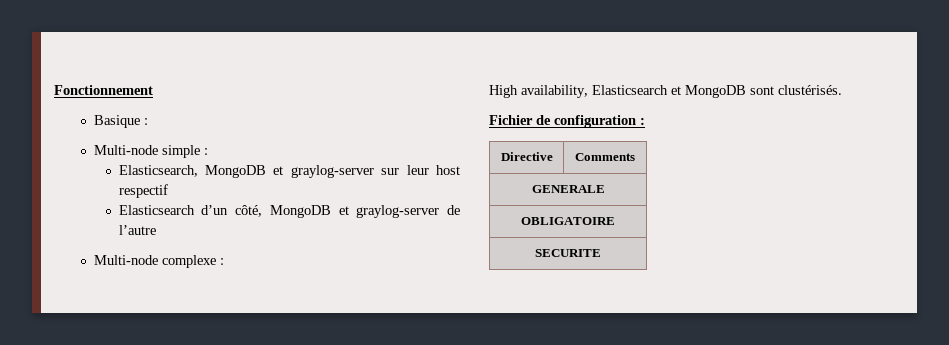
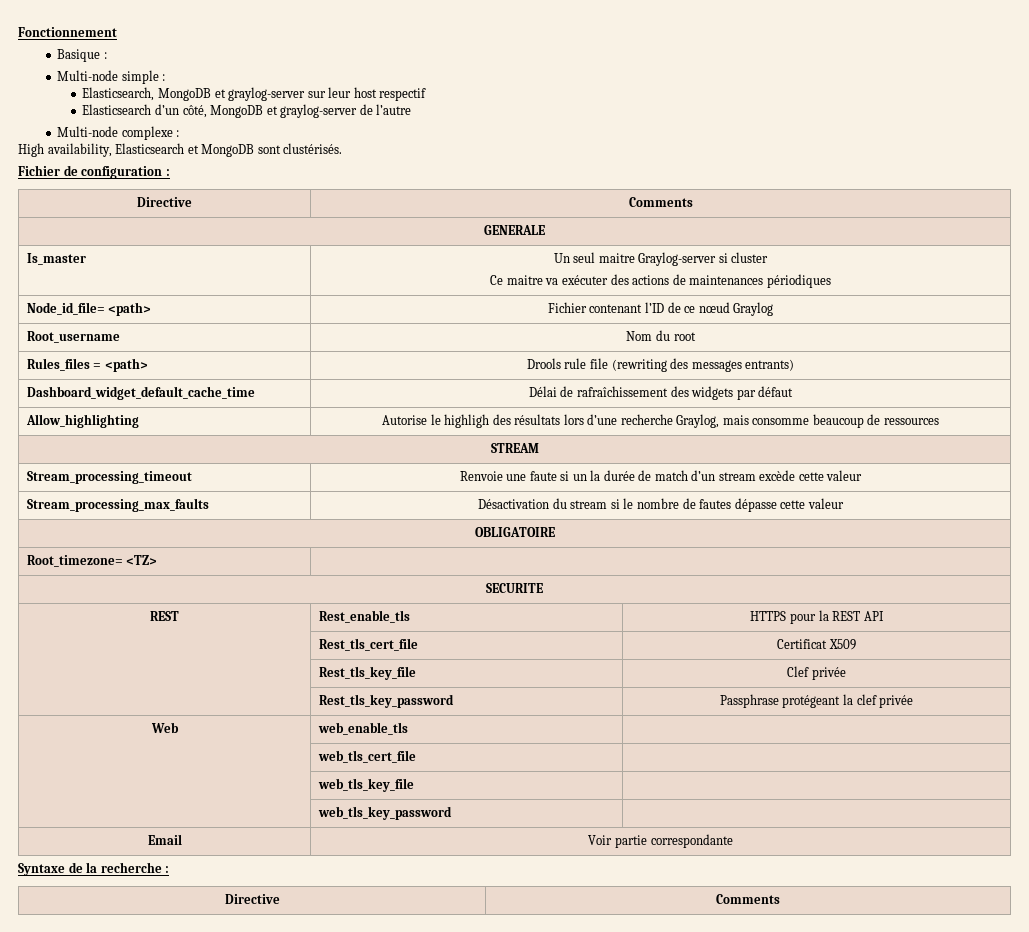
(605, 189) none -> [26,253,86,265] [553,252,769,266] [490,274,831,288] [26,302,152,316] [547,302,774,316] [26,331,120,343] [626,330,696,341] [26,358,148,372] [526,358,795,372] [26,386,255,400] [528,386,794,400] [25,414,139,428] [382,414,939,428] [490,443,539,453] [26,471,192,484] [459,470,863,481] [26,498,209,512] [478,498,844,512] // Is_master | Un seul maitre Graylog-server si cluster // Ce maitre va exécuter des actions de maintenances périodiques // Node_id_file= <path> | Fichier contenant l’ID de ce nœud Graylog // Root_username | Nom du root // Rules_files = <path> | Drools rule file (rewriting des messages entrants) // Dashboard_widget_default_cache_time | Délai de rafraîchissement des widgets par défaut // Allow_highlighting | Autorise le highligh des résultats lors d’une recherche Graylog, mais consomme beaucoup de ressources // STREAM // Stream_processing_timeout | Renvoie une faute si un la durée de match d’un stream excède cette valeur // Stream_processing_max_faults | Désactivation du stream si le nombre de fautes dépasse cette valeur
(615, 221) none -> [26,555,158,567] // Root_timezone= <TZ> |
(601, 253) none -> [150,611,179,621] [318,610,410,623] [750,610,884,624] [318,638,418,651] [777,639,856,650] [318,666,416,680] [787,666,846,680] [318,694,454,708] [719,694,914,708] [150,722,179,733] [317,722,408,735] [317,750,416,763] [317,778,414,792] [317,806,452,820] [147,834,182,845] [588,834,733,848] [18,862,170,876] [224,894,280,904] [715,894,780,904] // REST | Rest_enable_tls | HTTPS pour la REST API // | Rest_tls_cert_file | Certificat X509 // | Rest_tls_key_file | Clef privée // | Rest_tls_key_password | Passphrase protégeant la clef privée // Web | web_enable_tls | // | web_tls_cert_file | // | web_tls_key_file | // | web_tls_key_password | // Email | Voir partie correspondante // Syntaxe de la recherche : // Directive | Comments

